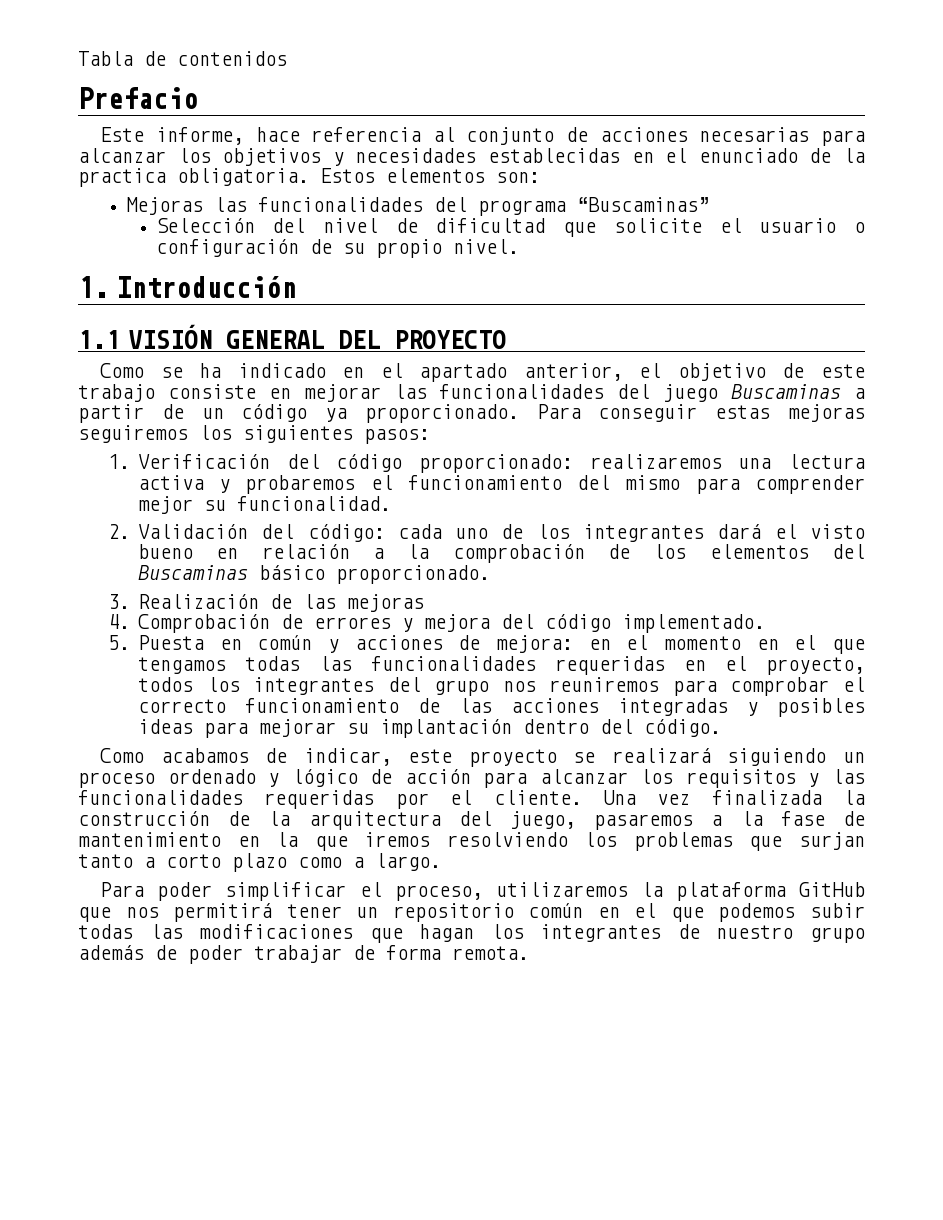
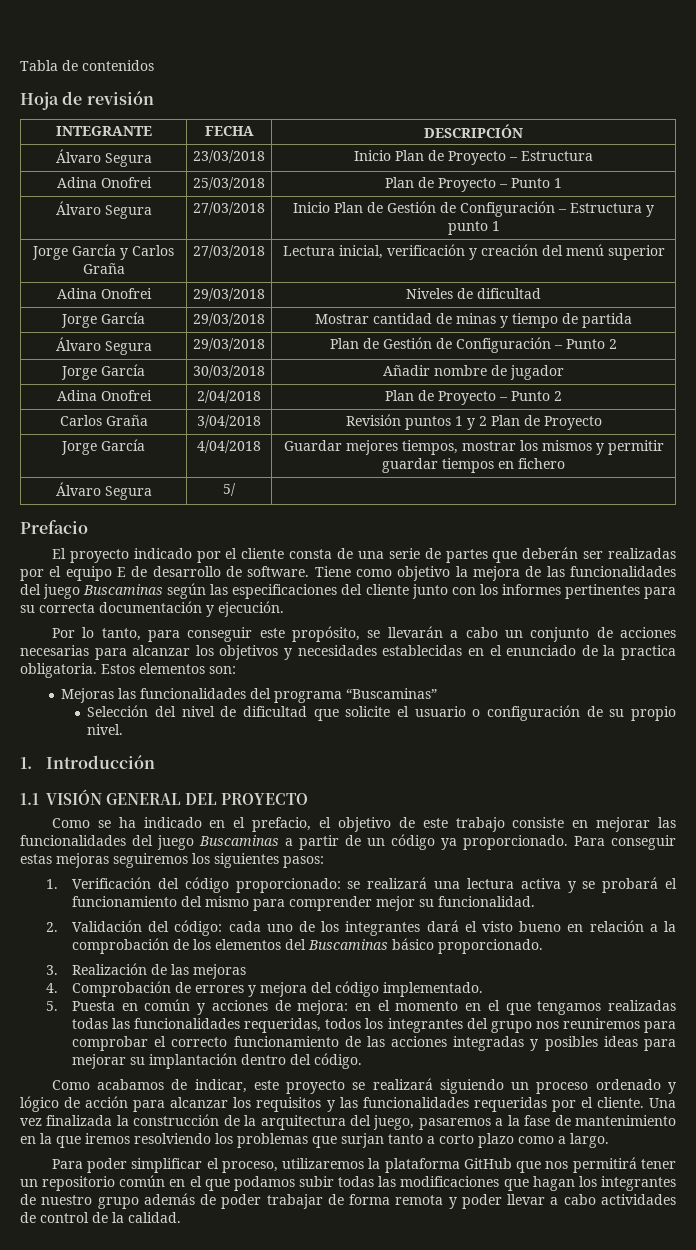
[78,87,198,109] [100,127,455,145] Prefacio // Este informe, hace referencia al -> [20,91,154,110] [55,126,152,136] [204,126,254,136] [424,124,523,138] [55,149,152,167] [193,150,265,163] [354,150,593,165] [56,177,152,188] [193,177,265,190] [385,177,562,192] [55,201,152,219] [193,202,265,215] [293,201,654,217] [447,221,500,235] [31,244,174,260] [82,263,125,274] [193,245,265,258] [282,244,665,260] [56,288,152,299] [193,288,265,301] [406,288,541,299] [60,312,145,328] [193,313,265,326] [315,313,632,328] [55,337,152,355] [193,338,265,351] [330,337,617,353] [60,364,145,380] [193,365,265,378] [383,365,564,380] [56,390,152,401] [197,390,261,403] [385,390,562,405] [59,415,148,426] [197,415,261,428] [345,414,602,430] [60,439,145,455] [197,440,261,453] [283,440,664,455] [382,458,565,473] [55,482,152,500] [223,483,236,496] [20,520,88,534] [51,547,676,563] [20,566,676,581] [20,583,677,599] [20,601,284,617] [51,626,523,642] Hoja de revisión // INTEGRANTE | FECHA | DESCRIPCIÓN // Álvaro Segura | 23/03/2018 | Inicio Plan de Proyecto – Estructura // Adina Onofrei | 25/03/2018 | Plan de Proyecto – Punto 1 // Álvaro Segura | 27/03/2018 | Inicio Plan de Gestión de Configuración – Estructura y punto 1 // Jorge García y Carlos Graña | 27/03/2018 | Lectura inicial, verificación y creación del menú superior // Adina Onofrei | 29/03/2018 | Niveles de dificultad // Jorge García | 29/03/2018 | Mostrar cantidad de minas y tiempo de partida // Álvaro Segura | 29/03/2018 | Plan de Gestión de Configuración – Punto 2 // Jorge García | 30/03/2018 | Añadir nombre de jugador // Adina Onofrei | 2/04/2018 | Plan de Proyecto – Punto 2 // Carlos Graña | 3/04/2018 | Revisión puntos 1 y 2 Plan de Proyecto // Jorge García | 4/04/2018 | Guardar mejores tiempos, mostrar los mismos y permitir guardar tiempos en fichero // Álvaro Segura | 5/ | // Prefacio // El proyecto indicado por el cliente consta de una serie de partes que deberán ser realizadas por el equipo E de desarrollo de software. Tiene como objetivo la mejora de las funcionalidades del juego Buscaminas según las especificaciones del cliente junto con los informes pertinentes para su correcta documentación y ejecución. // Por lo tanto, para conseguir este propósito, se llevarán a cabo un
[419,363,623,382] apartado anterior, -> [252,817,312,832] prefacio,
[589,454,722,469] realizaremos -> [347,877,428,889] se realizará
[245,475,356,494] probaremos -> [582,877,659,893] se probará
(226, 665) none -> [607,1000,676,1011] realizadas
[554,656,865,675] requeridas en el proyecto, -> [244,1018,322,1033] requeridas,
[718,903,796,922] podemos -> [233,1176,295,1191] podamos
[452,946,529,960] remota. -> [395,1194,676,1209] [20,1212,181,1223] remota y poder llevar a cabo actividades de control de la calidad.

